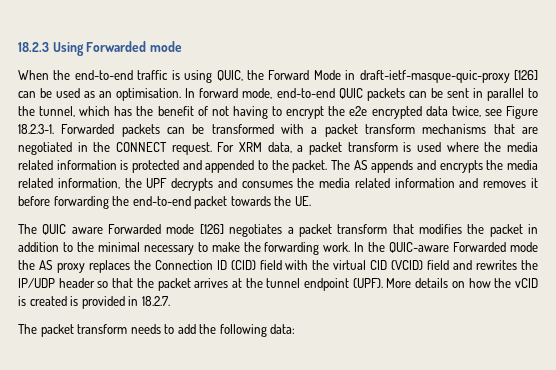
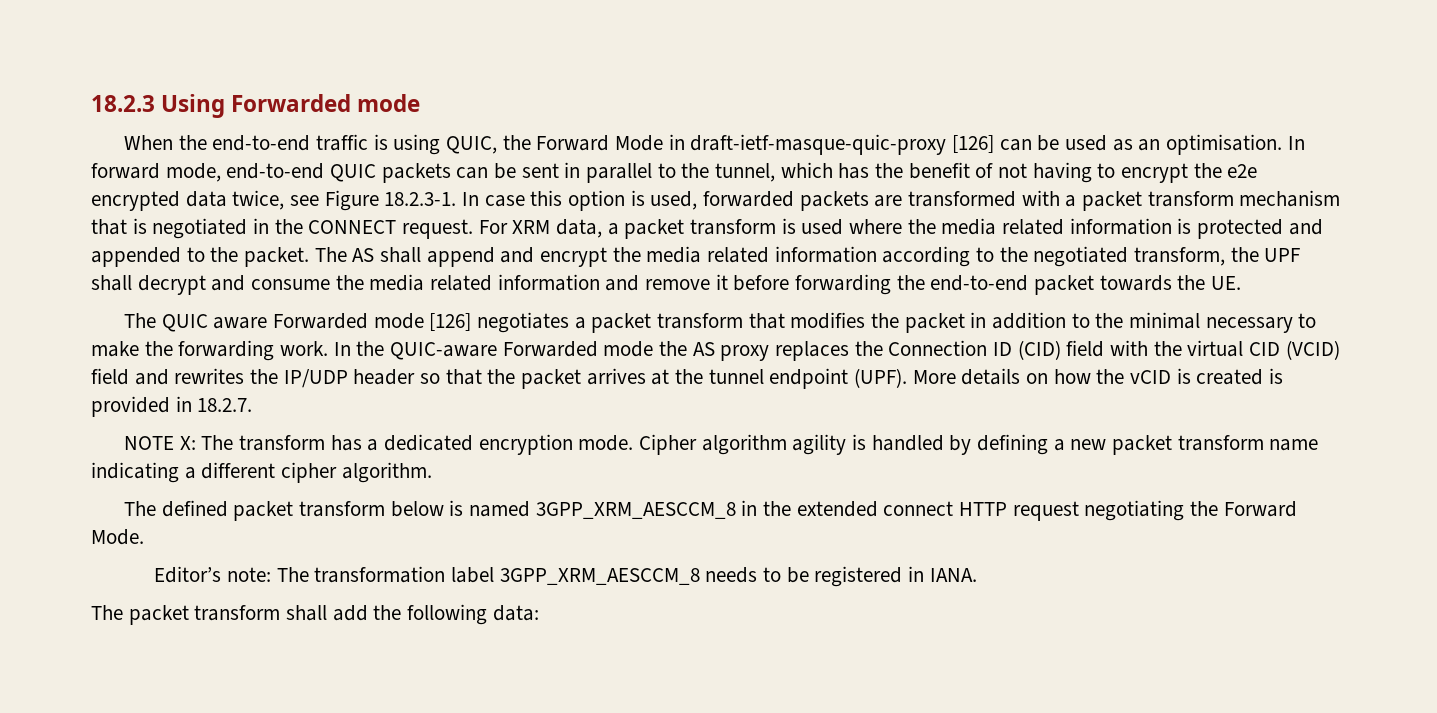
[61,124,205,137] Forwarded packets can be -> [462,190,903,211] In case this option is used, forwarded packets are
[422,124,538,134] mechanisms that are -> [1239,190,1341,207] [91,218,147,235] mechanism that is
[371,160,539,173] [18,178,293,191] appends and encrypts the media related information, the UPF decrypts and consumes -> [380,246,1301,267] [91,275,331,295] shall append and encrypt the media related information according to the negotiated transform, the UPF shall decrypt and consume
[483,181,527,188] removes -> [645,279,711,290] remove
(170, 301) none -> [124,434,1319,455] [91,462,432,483] [124,500,1297,521] [91,529,144,545] [154,566,977,587] // NOTE X: The transform has a dedicated encryption mode. Cipher algorithm agility is handled by defining a new packet transform name indicating a different cipher algorithm. // The defined packet transform below is named 3GPP_XRM_AESCCM_8 in the extended connect HTTP request negotiating the Forward Mode. // Editor’s note: The transformation label 3GPP_XRM_AESCCM_8 needs to be registered in IANA.
[130,324,175,334] needs to -> [286,605,328,621] shall

